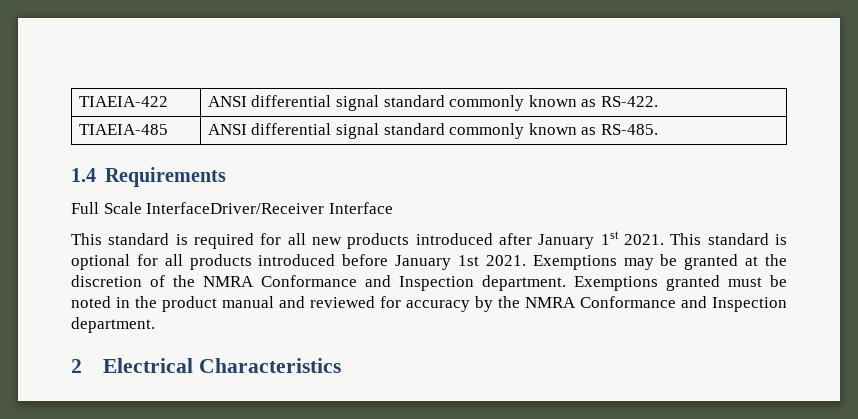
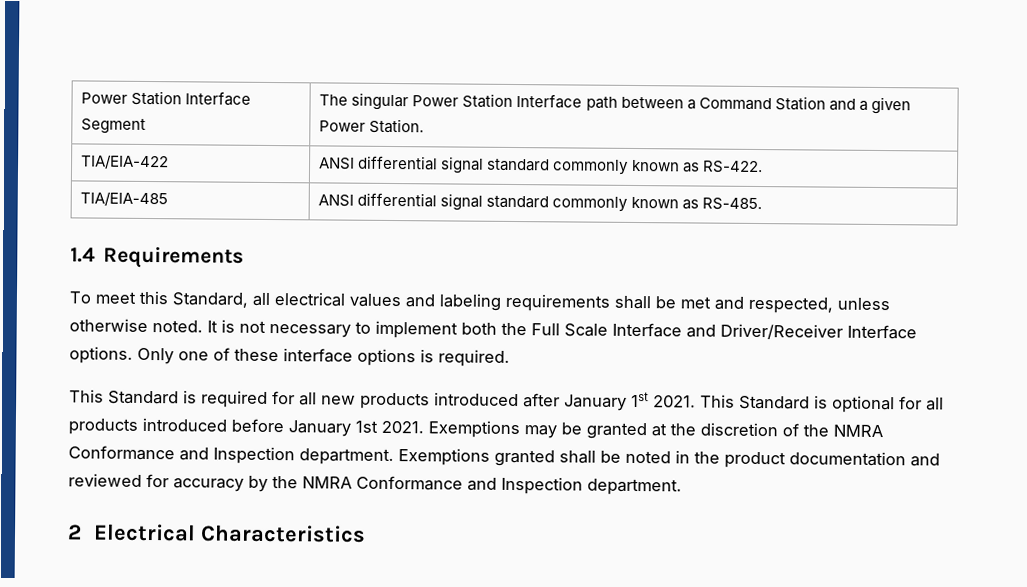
[78,96,168,107] TIAEIA-422 -> [81,90,252,106] [81,118,147,134] [319,92,911,115] [319,118,425,134] [81,154,170,170] Power Station Interface Segment | The singular Power Station Interface path between a Command Station and a given Power Station. // TIA/EIA-422
[78,124,168,135] TIAEIA-485 -> [80,191,169,207] TIA/EIA-485
(226, 177) none -> [69,290,890,314] [69,318,527,339] To meet this Standard, all electrical values and labeling requirements shall be met and respected, unless otherwise noted. It is not necessary to implement both the
[146,202,393,214] [71,233,170,245] InterfaceDriver/Receiver Interface // This standard -> [612,322,917,340] [69,346,510,367] [69,389,179,405] Interface and Driver/Receiver Interface options. Only one of these interface options is required. // This Standard
[707,233,769,245] standard -> [739,395,810,410] Standard
[728,277,762,287] must -> [559,450,596,464] shall
[222,296,274,308] manual -> [789,451,906,467] documentation

